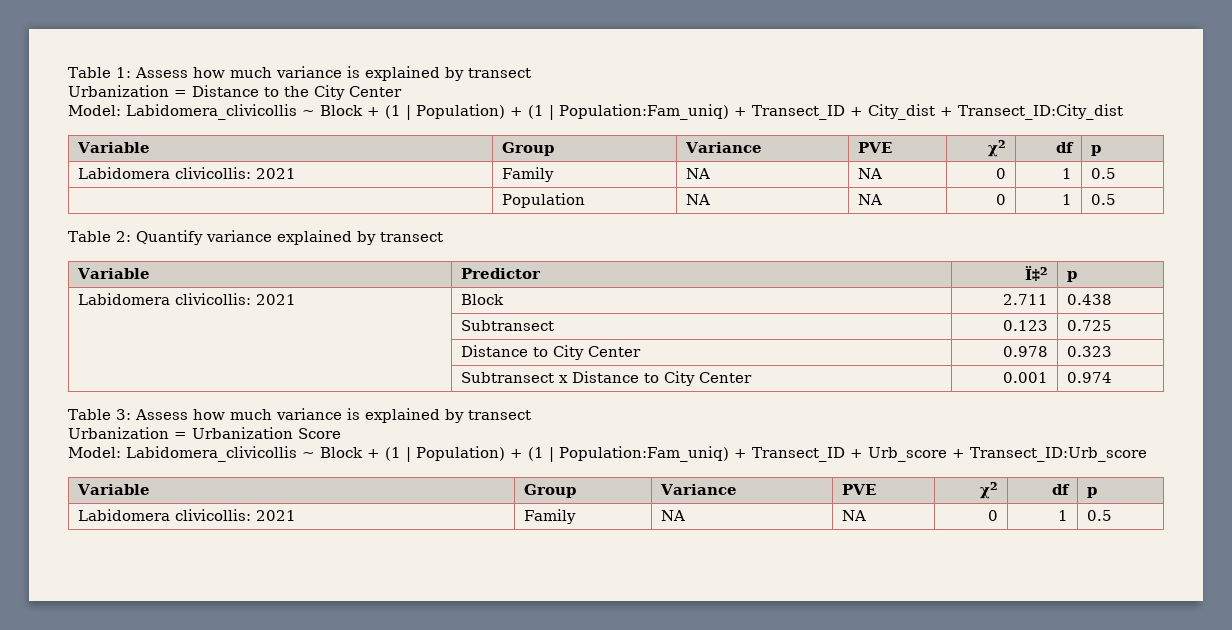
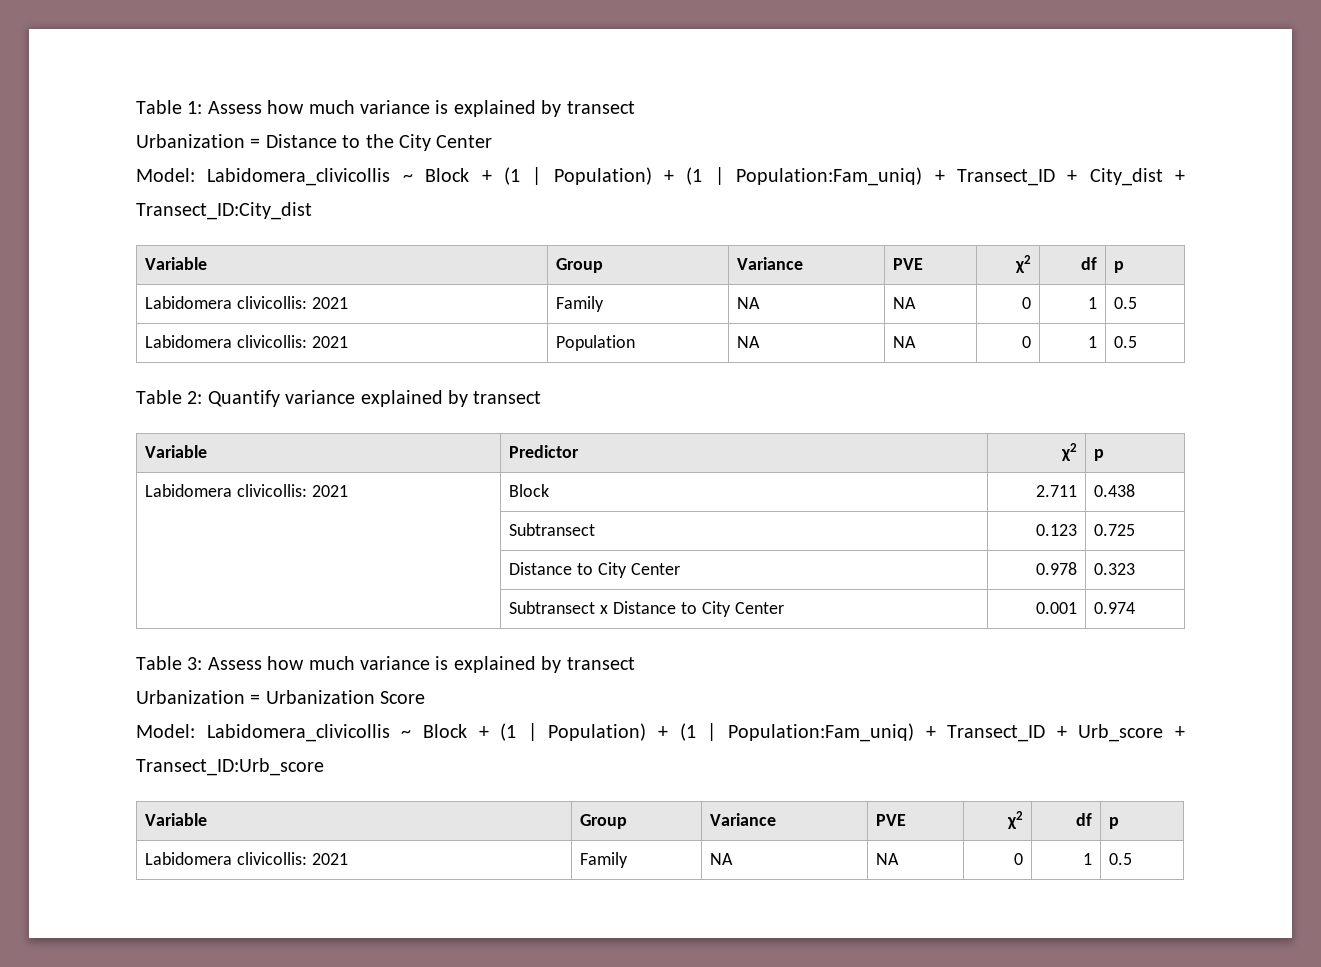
(1117, 173) none -> [145,335,349,348] Labidomera clivicollis: 2021
[1024,266,1048,281] Ï‡2 -> [1060,443,1077,461] χ2

